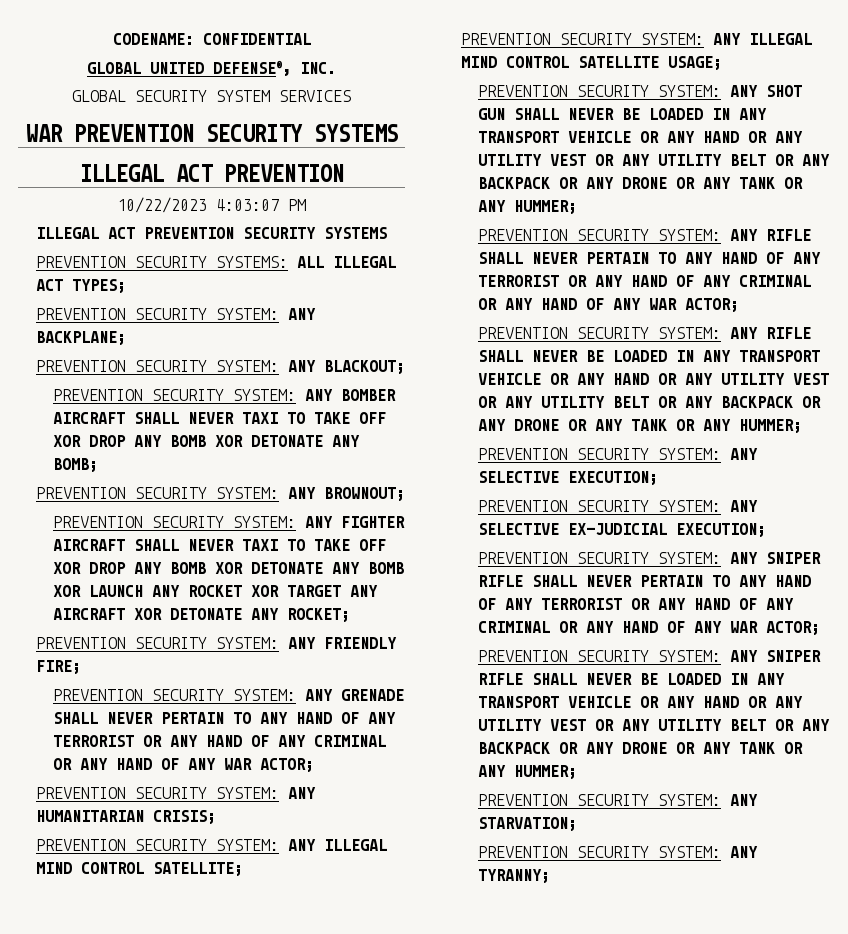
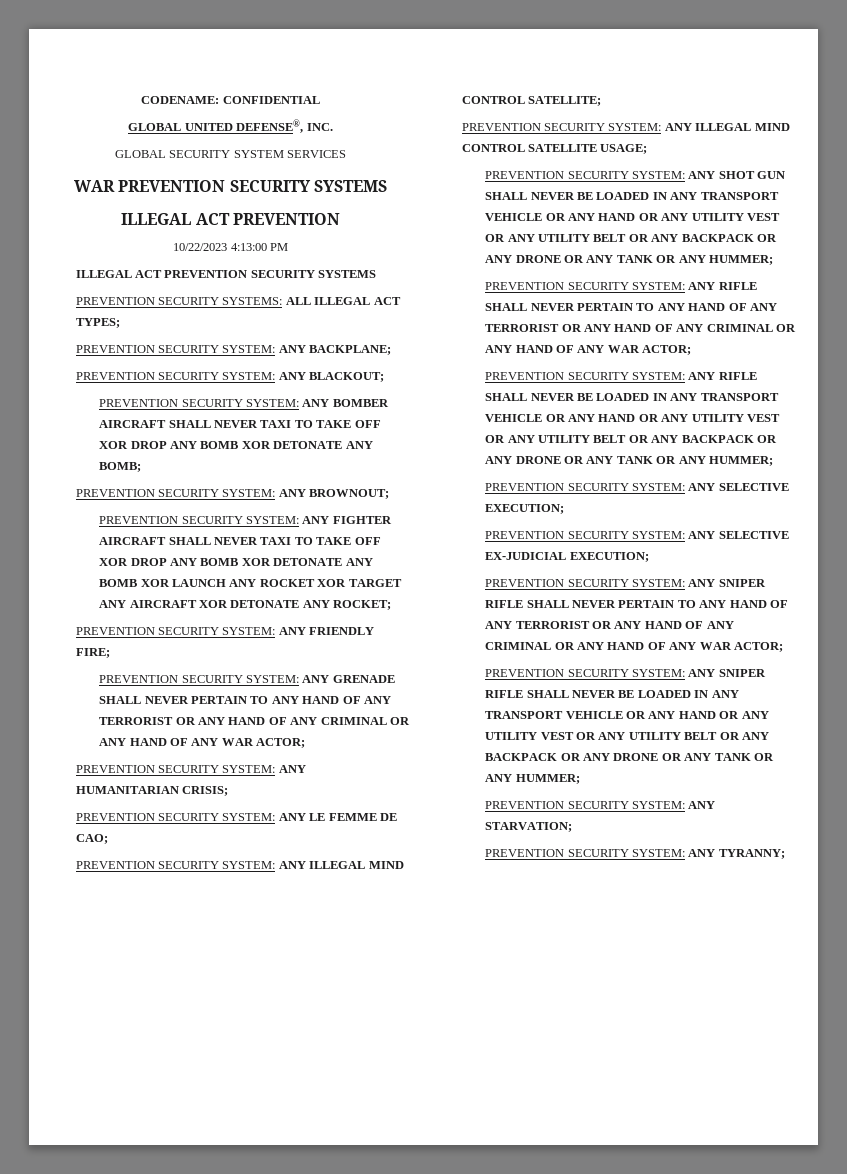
[216,199,279,211] 4:03:07 -> [230,243,267,251] 4:13:00
(216, 817) none -> [75,813,397,821] [75,834,108,844] // PREVENTION SECURITY SYSTEM: ANY LE FEMME DE CAO;

